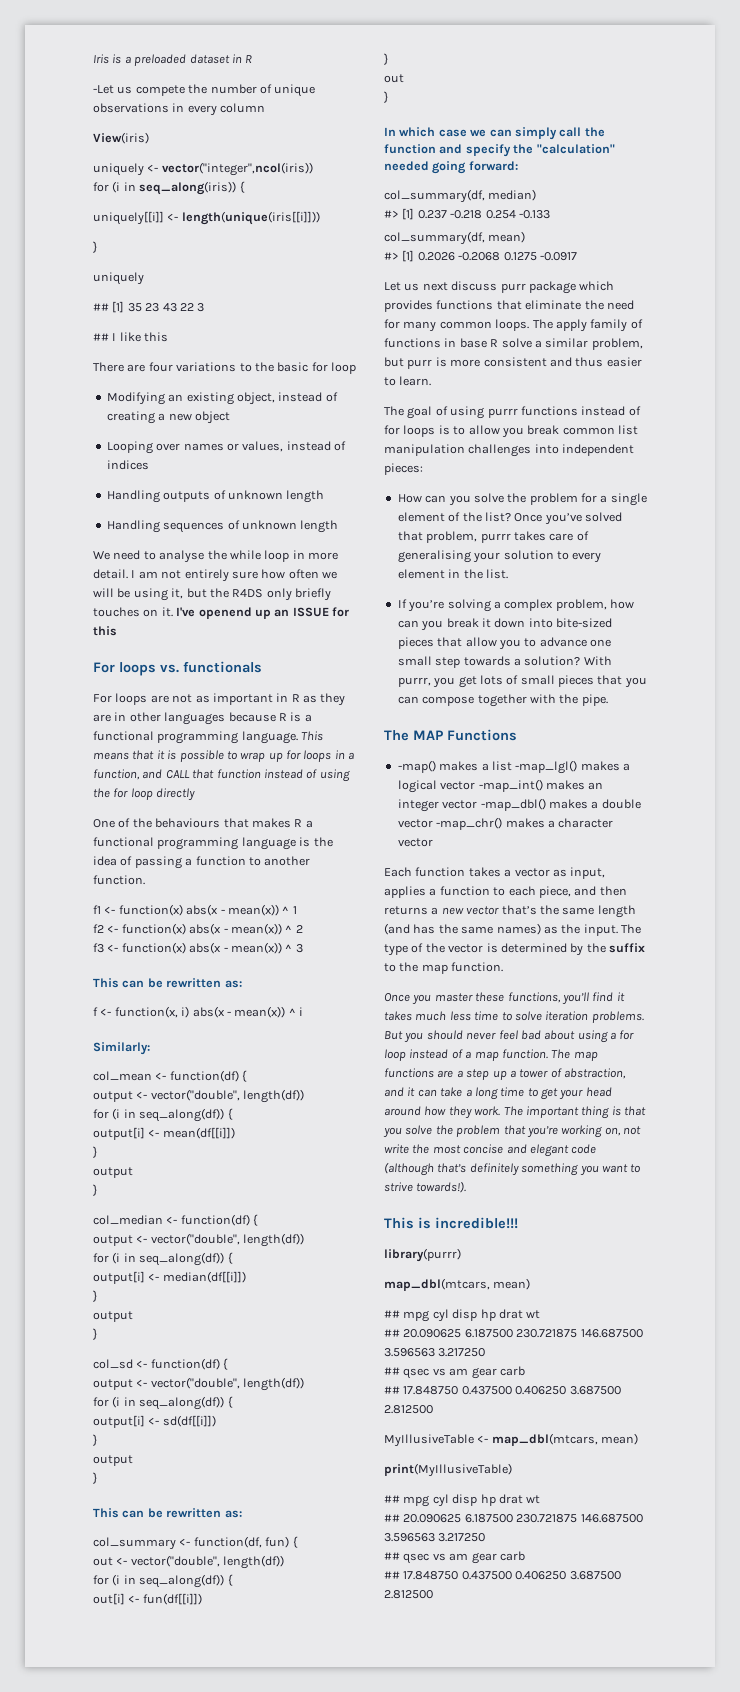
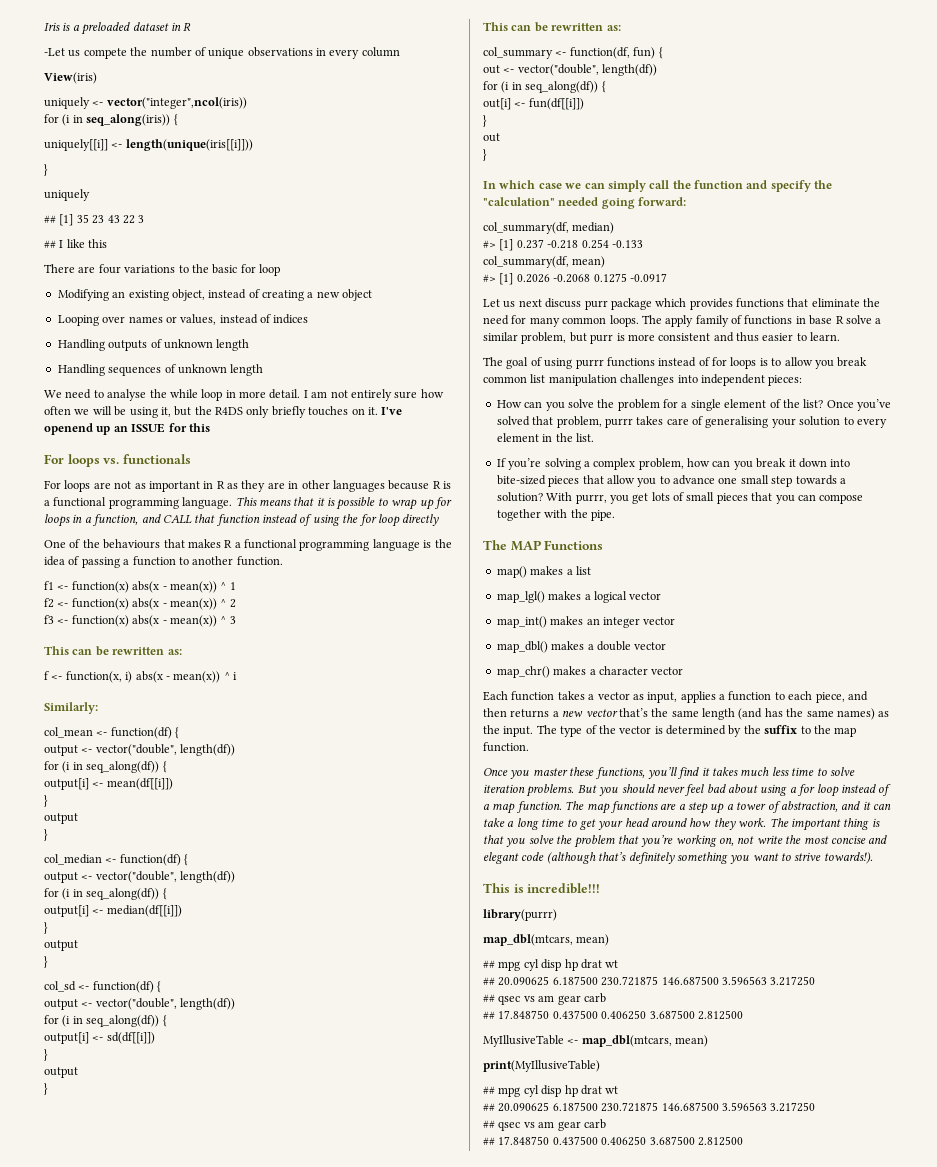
[397,760,436,773] -map() -> [496,566,527,578] map()
[515,760,578,774] -map_lgl() -> [496,591,545,603] // map_lgl()
[478,779,543,792] -map_int() -> [496,616,547,628] // map_int()
[480,798,546,811] -map_dbl() -> [496,641,548,653] // map_dbl()
[436,817,503,830] -map_chr() -> [496,666,550,678] // map_chr()

